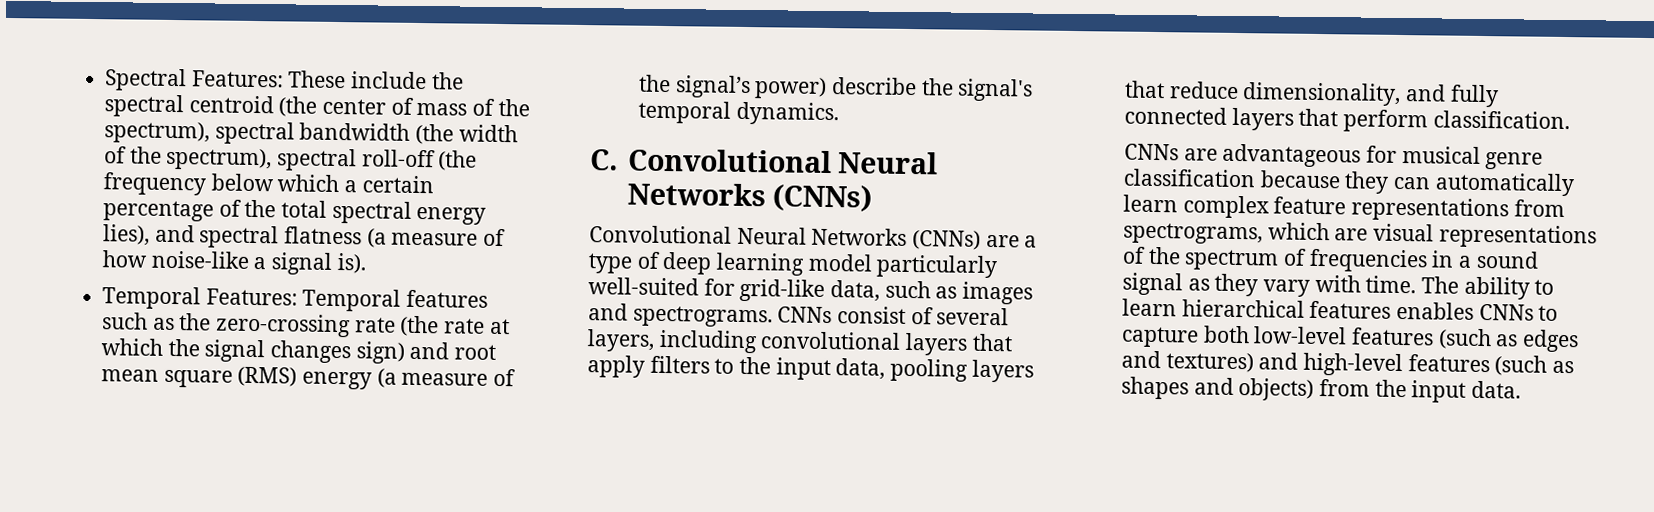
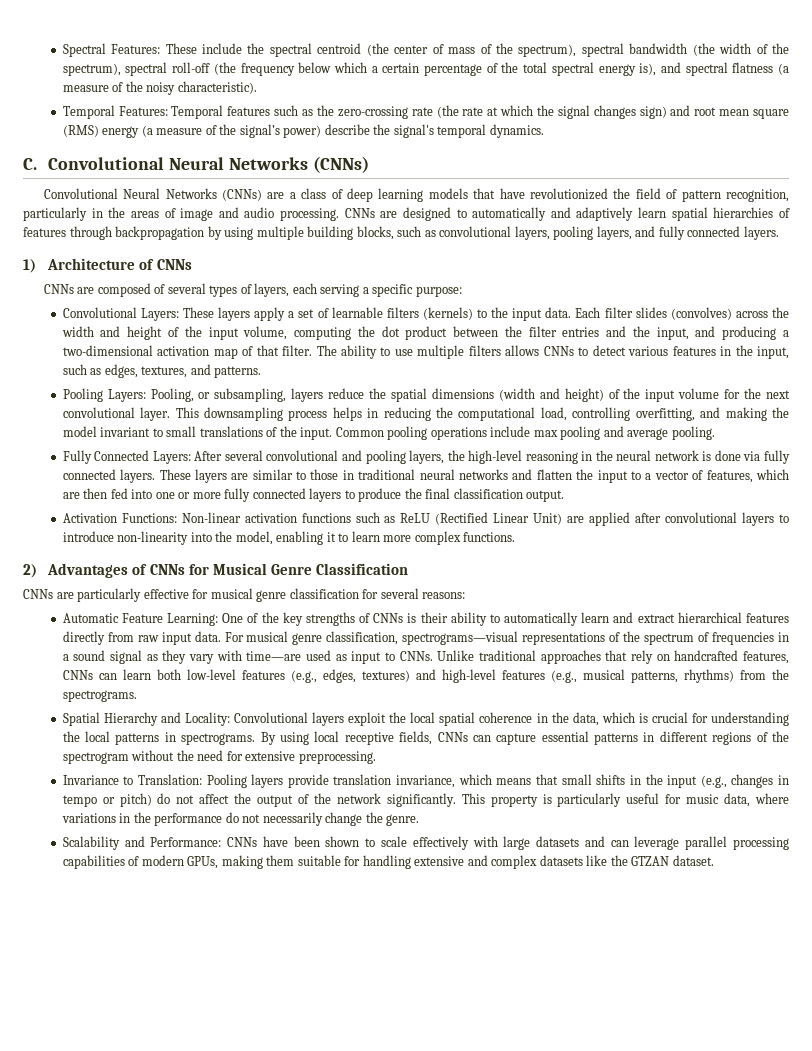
[102,224,150,246] lies), -> [639,63,657,76] is),
[101,250,366,275] how noise-like a signal is). -> [125,81,257,95] the noisy characteristic).
[588,253,633,274] type -> [301,188,327,199] class
[807,253,999,279] [588,277,1034,305] [588,303,1010,328] [587,329,1013,356] [587,355,1034,383] [1124,80,1499,108] [1124,106,1570,133] [1124,143,1362,168] model particularly well-suited for grid-like data, such as images and spectrograms. CNNs consist of several layers, including convolutional layers that apply filters to the input data, pooling layers that reduce dimensionality, and fully connected layers that perform classification. // CNNs are advantageous -> [428,188,789,202] [23,207,791,221] [23,226,779,240] [23,258,192,273] [43,283,462,297] [62,307,790,321] [61,326,790,340] [62,345,789,359] [62,364,262,378] [62,388,790,402] [62,407,790,421] [62,426,715,440] [62,450,790,464] [62,469,789,483] [62,488,565,502] [62,512,789,526] [62,531,516,545] [23,563,408,578] [23,588,189,602] models that have revolutionized the field of pattern recognition, particularly in the areas of image and audio processing. CNNs are designed to automatically and adaptively learn spatial hierarchies of features through backpropagation by using multiple building blocks, such as convolutional layers, pooling layers, and fully connected layers. // 1) Architecture of CNNs // CNNs are composed of several types of layers, each serving a specific purpose: // Convolutional Layers: These layers apply a set of learnable filters (kernels) to the input data. Each filter slides (convolves) across the width and height of the input volume, computing the dot product between the filter entries and the input, and producing a two-dimensional activation map of that filter. The ability to use multiple filters allows CNNs to detect various features in the input, such as edges, textures, and patterns. // Pooling Layers: Pooling, or subsampling, layers reduce the spatial dimensions (width and height) of the input volume for the next convolutional layer. This downsampling process helps in reducing the computational load, controlling overfitting, and making the model invariant to small translations of the input. Common pooling operations include max pooling and average pooling. // Fully Connected Layers: After several convolutional and pooling layers, the high-level reasoning in the neural network is done via fully connected layers. These layers are similar to those in traditional neural networks and flatten the input to a vector of features, which are then fed into one or more fully connected layers to produce the final classification output. // Activation Functions: Non-linear activation functions such as ReLU (Rectified Linear Unit) are applied after convolutional layers to introduce non-linearity into the model, enabling it to learn more complex functions. // 2) Advantages of CNNs for Musical Genre Classification // CNNs are particularly effective
[1259,170,1575,197] [1123,194,1565,222] [1123,222,1435,245] because they can automatically learn complex feature representations from spectrograms, which are visual -> [362,588,466,599] [62,612,789,626] [62,631,519,645] for several reasons: // Automatic Feature Learning: One of the key strengths of CNNs is their ability to automatically learn and extract hierarchical features directly from raw input data. For musical genre classification, spectrograms—visual
[1365,275,1555,300] [1122,298,1559,321] [1121,325,1580,353] [1121,350,1575,377] [1121,376,1522,403] time. The ability to learn hierarchical features enables CNNs to capture both low-level features (such as edges and textures) and high-level features (such as shapes and objects) from the input data. -> [246,650,789,664] [62,669,789,683] [62,690,137,702] [62,712,790,726] [62,731,789,745] [62,750,376,764] [62,774,789,788] [62,793,789,807] [61,812,420,826] [62,836,789,850] [62,855,714,869] time—are used as input to CNNs. Unlike traditional approaches that rely on handcrafted features, CNNs can learn both low-level features (e.g., edges, textures) and high-level features (e.g., musical patterns, rhythms) from the spectrograms. // Spatial Hierarchy and Locality: Convolutional layers exploit the local spatial coherence in the data, which is crucial for understanding the local patterns in spectrograms. By using local receptive fields, CNNs can capture essential patterns in different regions of the spectrogram without the need for extensive preprocessing. // Invariance to Translation: Pooling layers provide translation invariance, which means that small shifts in the input (e.g., changes in tempo or pitch) do not affect the output of the network significantly. This property is particularly useful for music data, where variations in the performance do not necessarily change the genre. // Scalability and Performance: CNNs have been shown to scale effectively with large datasets and can leverage parallel processing capabilities of modern GPUs, making them suitable for handling extensive and complex datasets like the GTZAN dataset.

